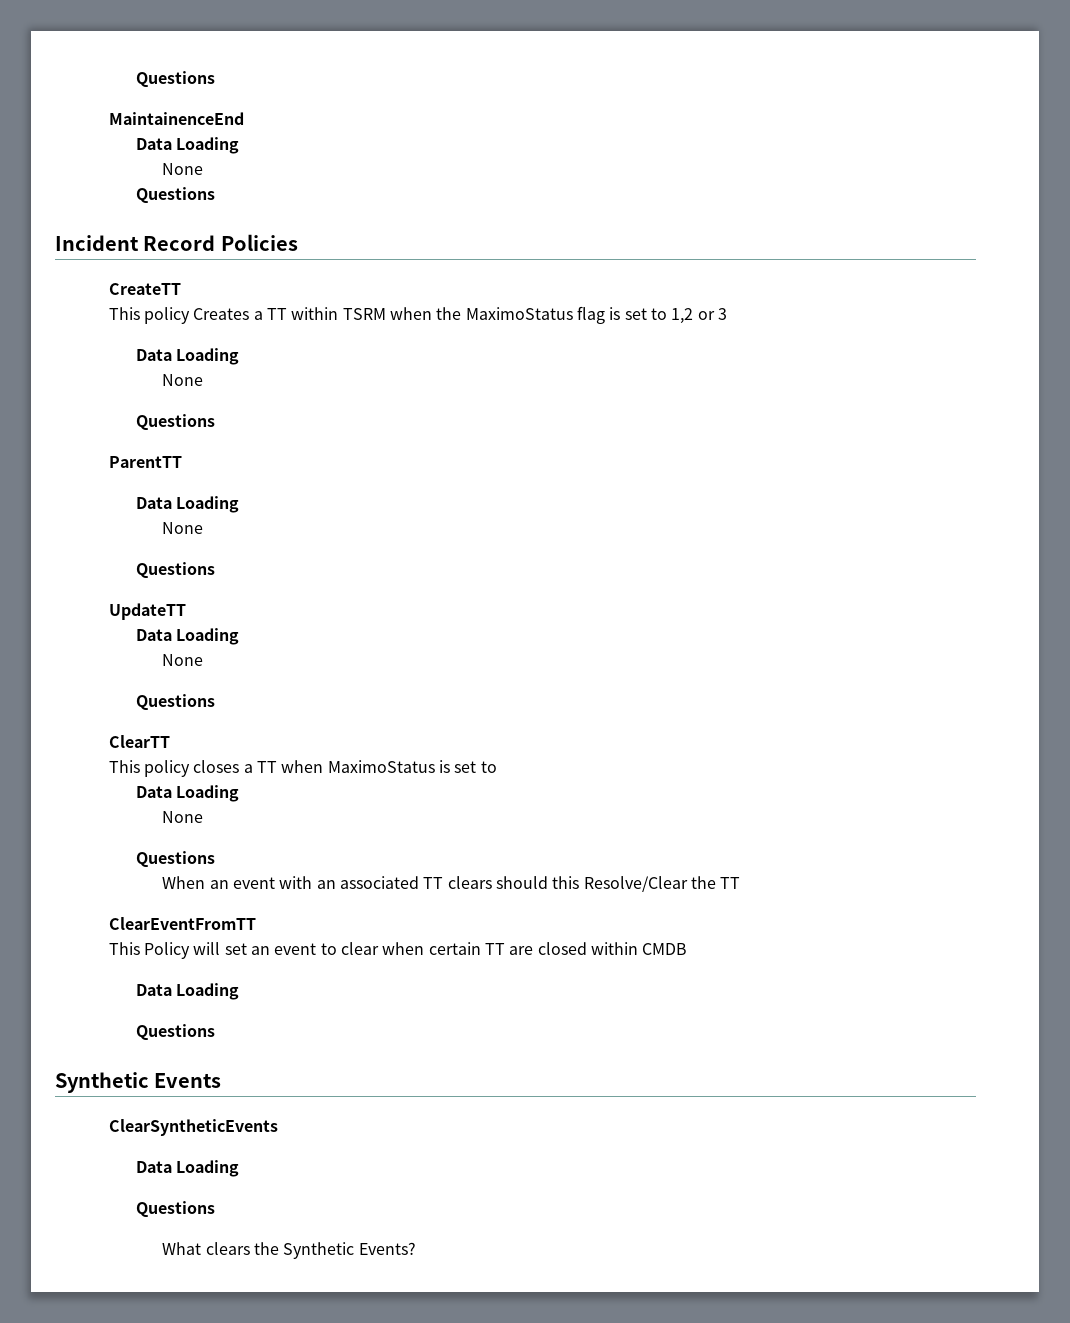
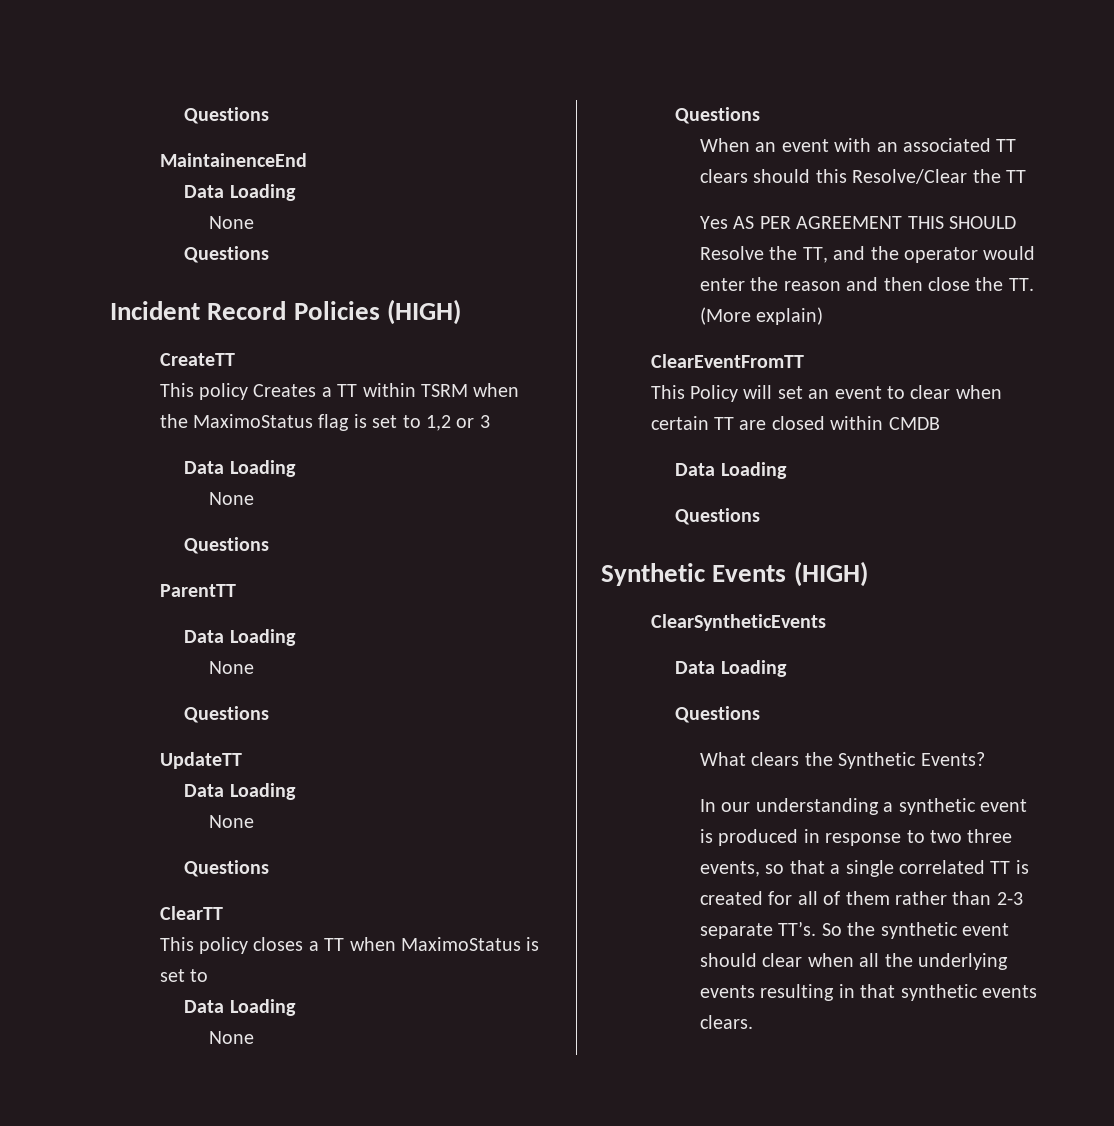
(298, 242) none -> [386,299,461,325] (HIGH)
(741, 883) none -> [700,216,1017,229] [700,246,1036,263] [700,277,1034,291] [700,307,824,325] // Yes AS PER AGREEMENT THIS SHOULD Resolve the TT, and the operator would enter the reason and then close the TT. (More explain)
(222, 1080) none -> [793,561,868,587] (HIGH)
(416, 1248) none -> [700,798,1028,815] [700,829,1013,846] [700,860,1029,877] [700,891,1023,905] [700,921,1010,939] [700,953,1009,970] [700,984,1038,1001] [700,1015,754,1029] // In our understanding a synthetic event is produced in response to two three events, so that a single correlated TT is created for all of them rather than 2-3 separate TT’s. So the synthetic event should clear when all the underlying events resulting in that synthetic events clears.

